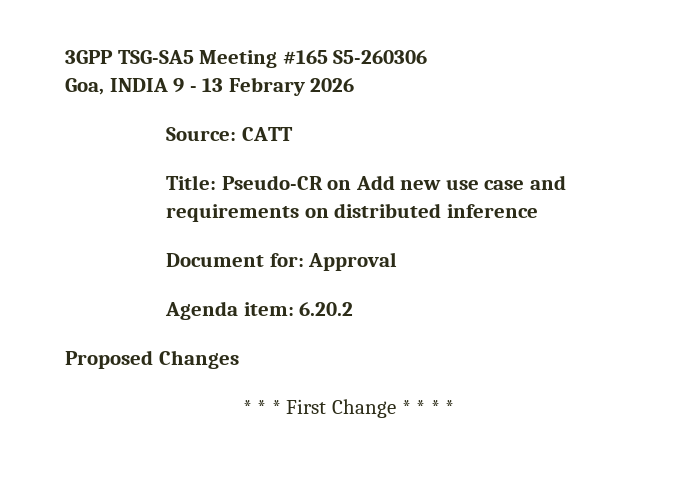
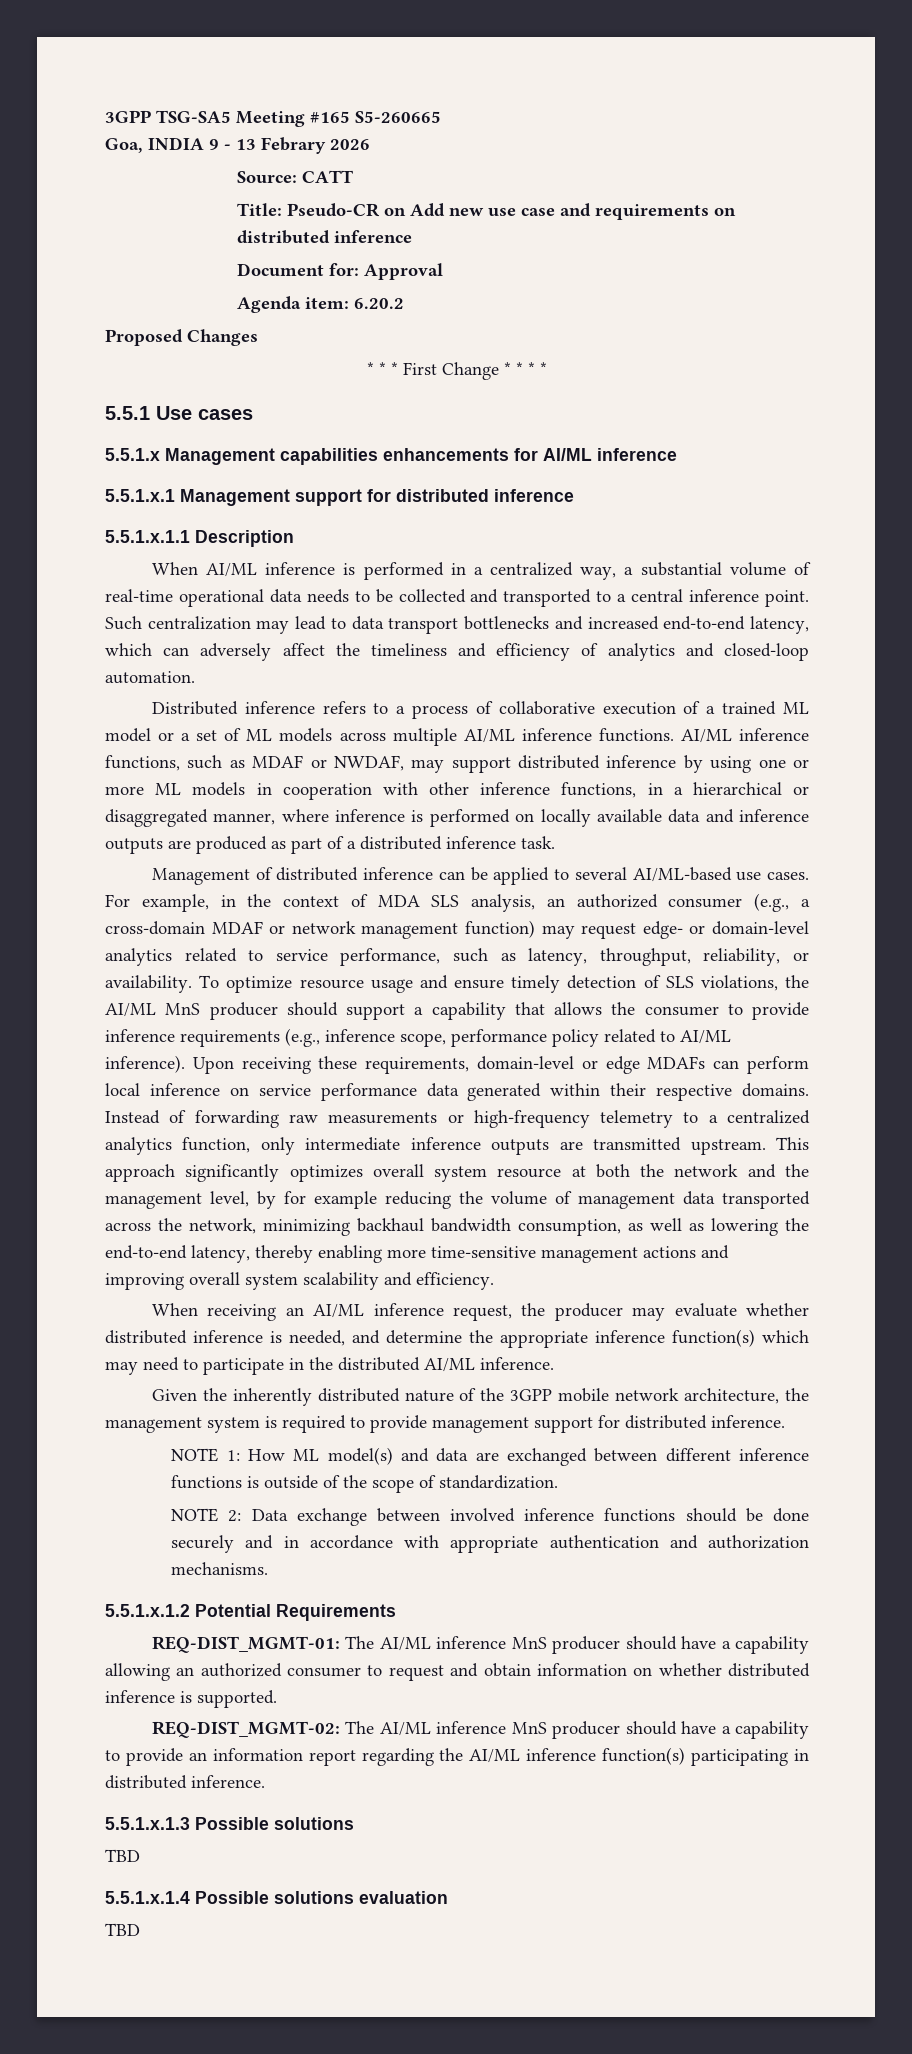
[333,50,428,64] S5-260306 -> [355,111,441,123] S5-260665
(455, 407) none -> [105,406,253,420] [105,448,677,465] [105,489,574,506] [105,530,294,547] [151,562,811,580] [105,589,809,607] [105,616,810,634] [105,643,809,661] [105,671,195,684] [151,701,810,719] [105,728,810,746] [105,755,809,773] [105,782,809,800] [105,809,810,827] [105,836,555,854] [151,867,809,885] [105,893,810,912] [105,920,810,939] [105,948,810,966] [105,975,809,993] [105,1002,809,1020] [105,1028,731,1047] [105,1055,809,1074] [105,1083,809,1101] [105,1110,810,1128] [105,1137,810,1155] [105,1164,809,1182] [105,1191,810,1209] [105,1218,809,1236] [105,1245,729,1263] [105,1272,494,1290] [151,1303,809,1321] [105,1329,809,1348] [105,1357,554,1375] [151,1388,809,1406] [105,1415,785,1433] [171,1447,810,1466] [171,1475,559,1493] [171,1508,809,1526] [171,1535,809,1553] [171,1562,269,1575] [105,1604,396,1621] [151,1636,809,1654] [105,1663,811,1681] [105,1690,277,1708] [151,1721,809,1739] [105,1747,809,1766] [105,1775,265,1789] [105,1817,354,1830] [105,1849,140,1862] [105,1891,448,1904] [105,1923,140,1936] // 5.5.1 Use cases // 5.5.1.x Management capabilities enhancements for AI/ML inference // 5.5.1.x.1 Management support for distributed inference // 5.5.1.x.1.1 Description // When AI/ML inference is performed in a centralized way, a substantial volume of real-time operational data needs to be collected and transported to a central inference point. Such centralization may lead to data transport bottlenecks and increased end-to-end latency, which can adversely affect the timeliness and efficiency of analytics and closed-loop automation. // Distributed inference refers to a process of collaborative execution of a trained ML model or a set of ML models across multiple AI/ML inference functions. AI/ML inference functions, such as MDAF or NWDAF, may support distributed inference by using one or more ML models in cooperation with other inference functions, in a hierarchical or disaggregated manner, where inference is performed on locally available data and inference outputs are produced as part of a distributed inference task. // Management of distributed inference can be applied to several AI/ML-based use cases. For example, in the context of MDA SLS analysis, an authorized consumer (e.g., a cross-domain MDAF or network management function) may request edge- or domain-level analytics related to service performance, such as latency, throughput, reliability, or availability. To optimize resource usage and ensure timely detection of SLS violations, the AI/ML MnS producer should support a capability that allows the consumer to provide inference requirements (e.g., inference scope, performance policy related to AI/ML inference). Upon receiving these requirements, domain-level or edge MDAFs can perform local inference on service performance data generated within their respective domains. Instead of forwarding raw measurements or high-frequency telemetry to a centralized analytics function, only intermediate inference outputs are transmitted upstream. This approach significantly optimizes overall system resource at both the network and the management level, by for example reducing the volume of management data transported across the network, minimizing backhaul bandwidth consumption, as well as lowering the end-to-end latency, thereby enabling more time-sensitive management actions and improving overall system scalability and efficiency. // When receiving an AI/ML inference request, the producer may evaluate whether distributed inference is needed, and determine the appropriate inference function(s) which may need to participate in the distributed AI/ML inference. // Given the inherently distributed nature of the 3GPP mobile network architecture, the management system is required to provide management support for distributed inference. // NOTE 1: How ML model(s) and data are exchanged between different inference functions is outside of the scope of standardization. // NOTE 2: Data exchange between involved inference functions should be done securely and in accordance with appropriate authentication and authorization mechanisms. // 5.5.1.x.1.2 Potential Requirements // REQ-DIST_MGMT-01: The AI/ML inference MnS producer should have a capability allowing an authorized consumer to request and obtain information on whether distributed inference is supported. // REQ-DIST_MGMT-02: The AI/ML inference MnS producer should have a capability to provide an information report regarding the AI/ML inference function(s) participating in distributed inference. // 5.5.1.x.1.3 Possible solutions // TBD // 5.5.1.x.1.4 Possible solutions evaluation // TBD

